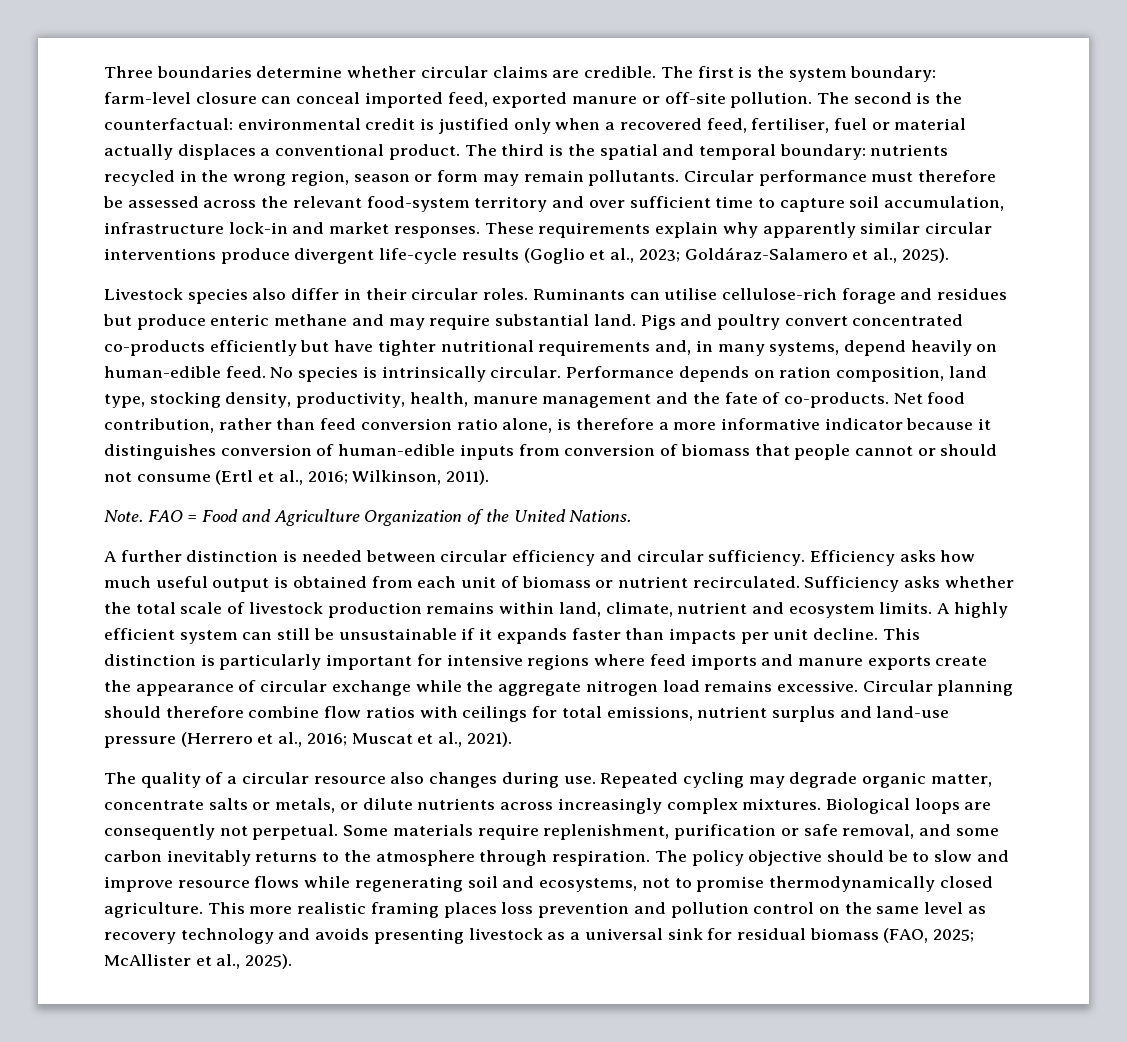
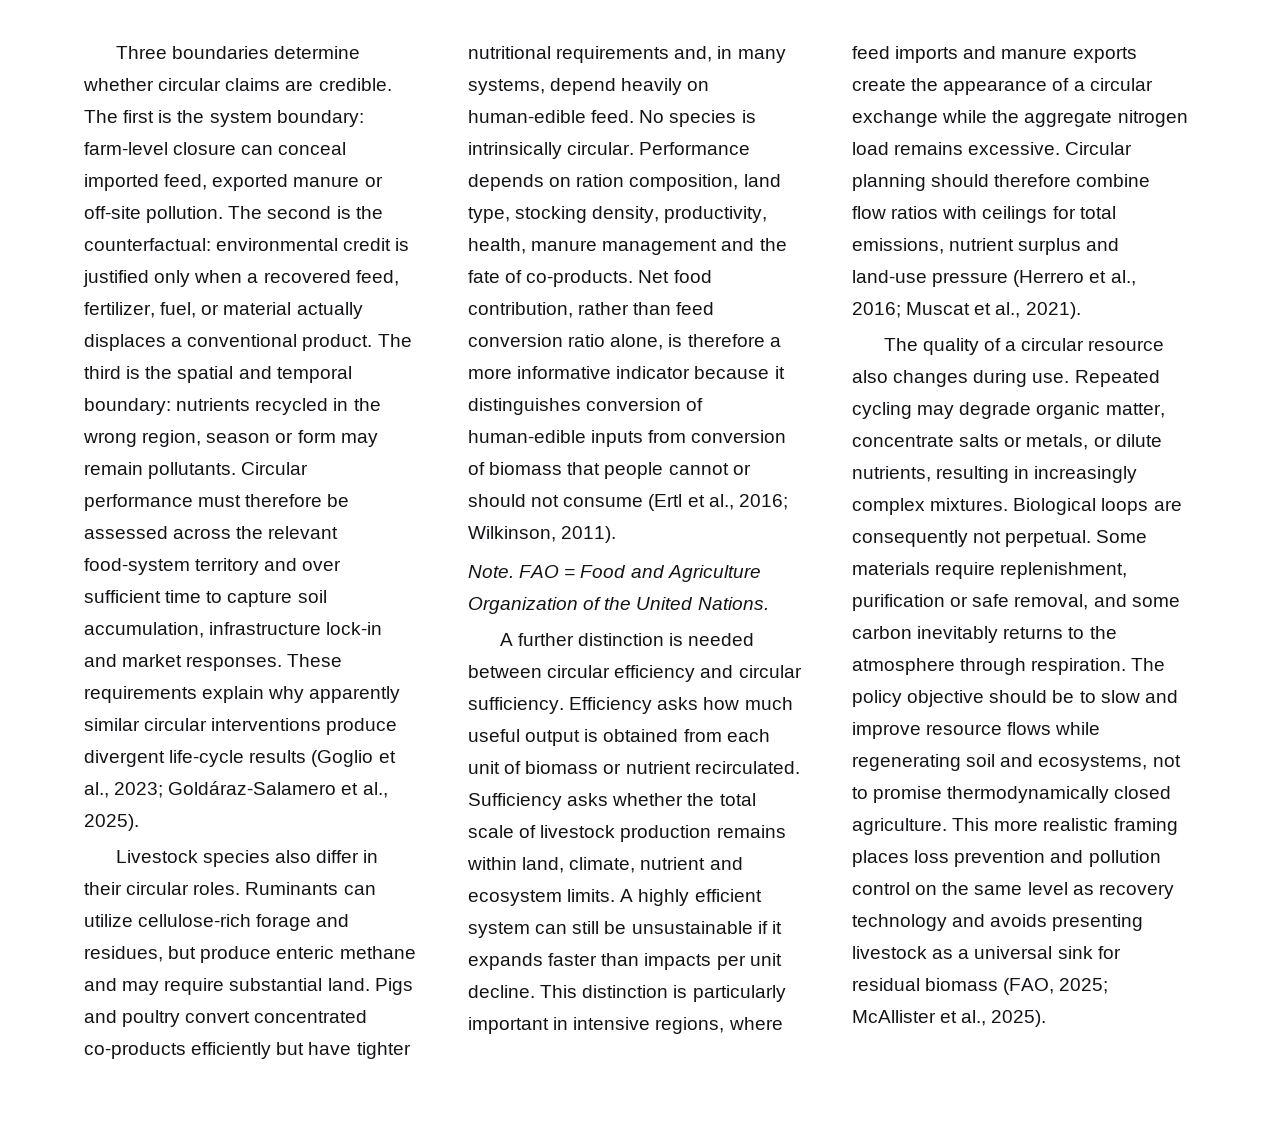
[751,118,867,133] fertiliser, fuel -> [84,302,197,318] fertilizer, fuel,
[664,288,718,300] utilise -> [84,914,133,927] utilize
[937,288,1008,300] residues -> [84,946,163,962] residues,
[416,654,590,670] for intensive regions -> [553,1017,725,1034] in intensive regions,
(257, 686) none -> [1073,81,1085,91] a
[417,798,554,810] nutrients across -> [852,466,1030,483] nutrients, resulting in

